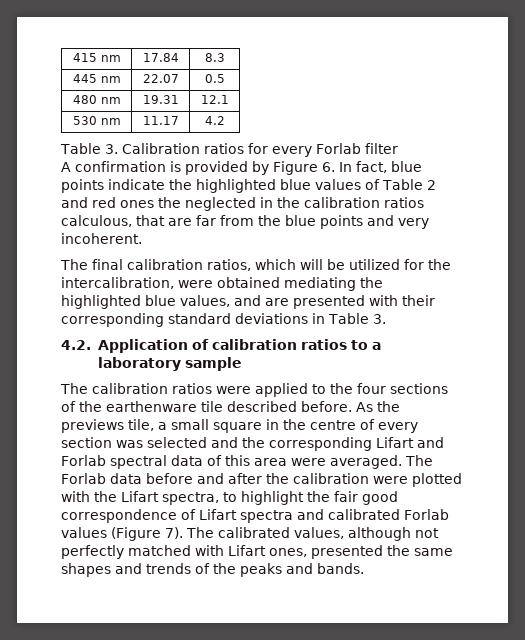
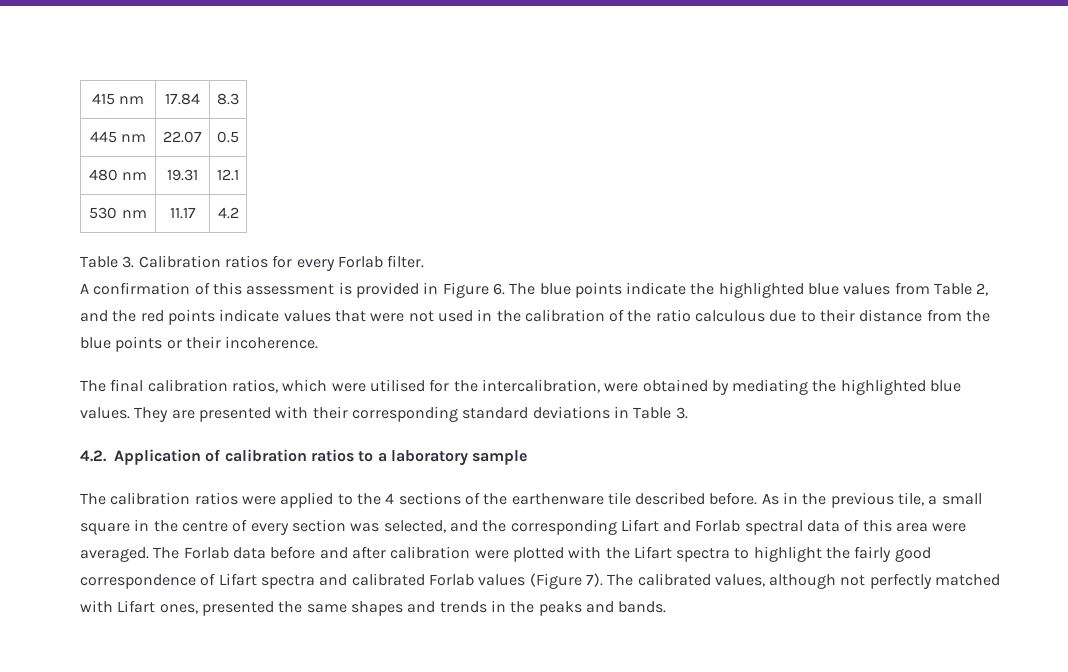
[364,143,398,154] filter -> [387,255,425,268] filter.
(166, 166) none -> [194,282,335,295] of this assessment
[252,161,269,175] by -> [423,282,439,294] in
[338,161,387,173] In fact, -> [509,283,536,295] The
[365,179,436,190] [61,197,424,211] [61,215,216,227] of Table 2 and red ones the neglected in the calibration ratios calculous, that are far -> [894,282,989,296] [80,309,923,325] from Table 2, and the red points indicate values that were not used in the calibration of the ratio calculous due to their distance
[367,215,429,229] [61,233,142,244] and very incoherent. -> [166,336,319,349] or their incoherence.
[300,259,400,270] will be utilized -> [331,379,425,392] were utilised
(280, 282) none -> [711,380,729,395] by
[180,295,261,307] values, and -> [80,407,169,422] values. They
[357,383,386,394] four -> [385,493,395,504] 4
[377,401,400,412] [61,419,124,433] the previews -> [783,492,894,508] in the previous
[147,437,207,448] selected -> [383,520,446,533] selected,
[266,473,289,484] the -> (386, 552) none
[162,492,219,505] spectra, -> [676,548,731,562] spectra
[334,491,358,502] fair -> [854,546,892,562] fairly
[195,563,210,574] of -> [490,600,506,612] in

